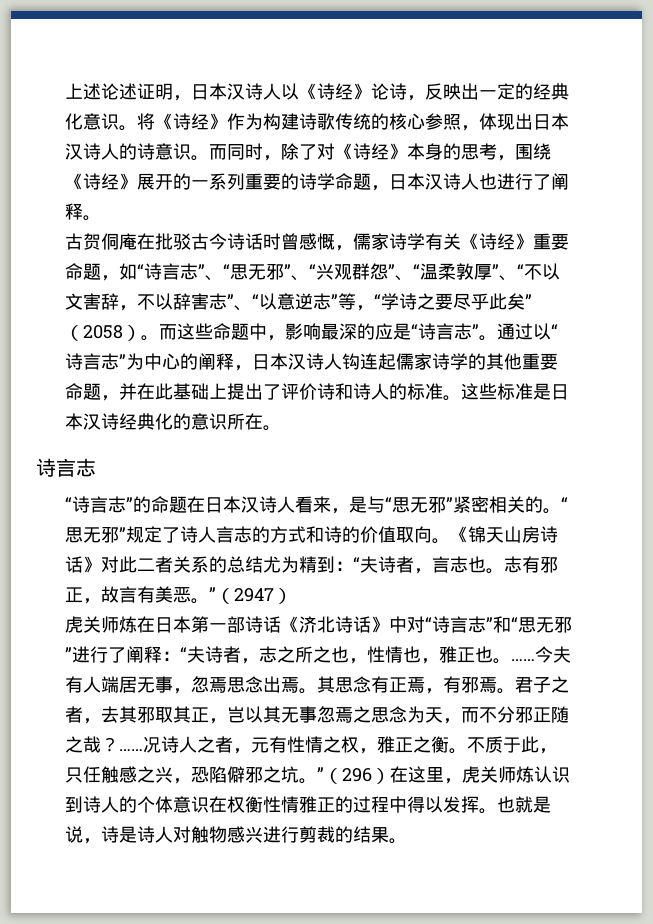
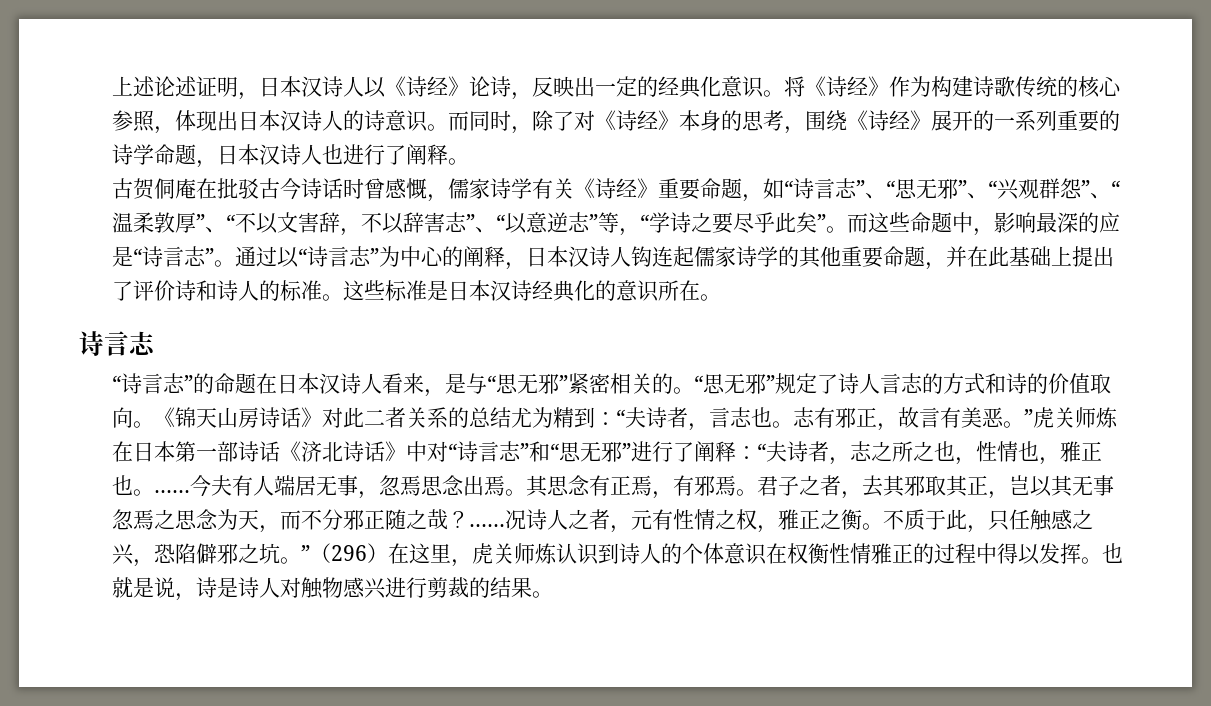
[64,325,141,341] （2058） -> (826, 222) none
[215,588,292,604] （2947） // -> (1033, 417) none

